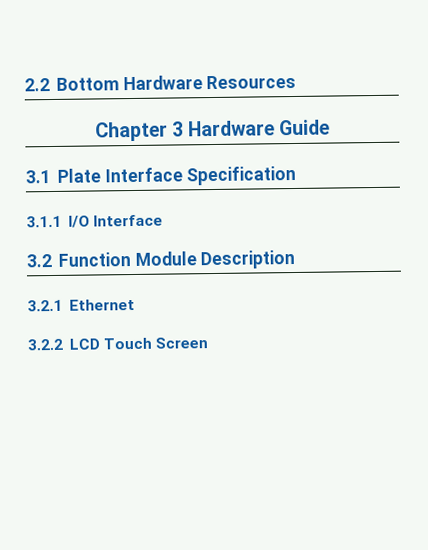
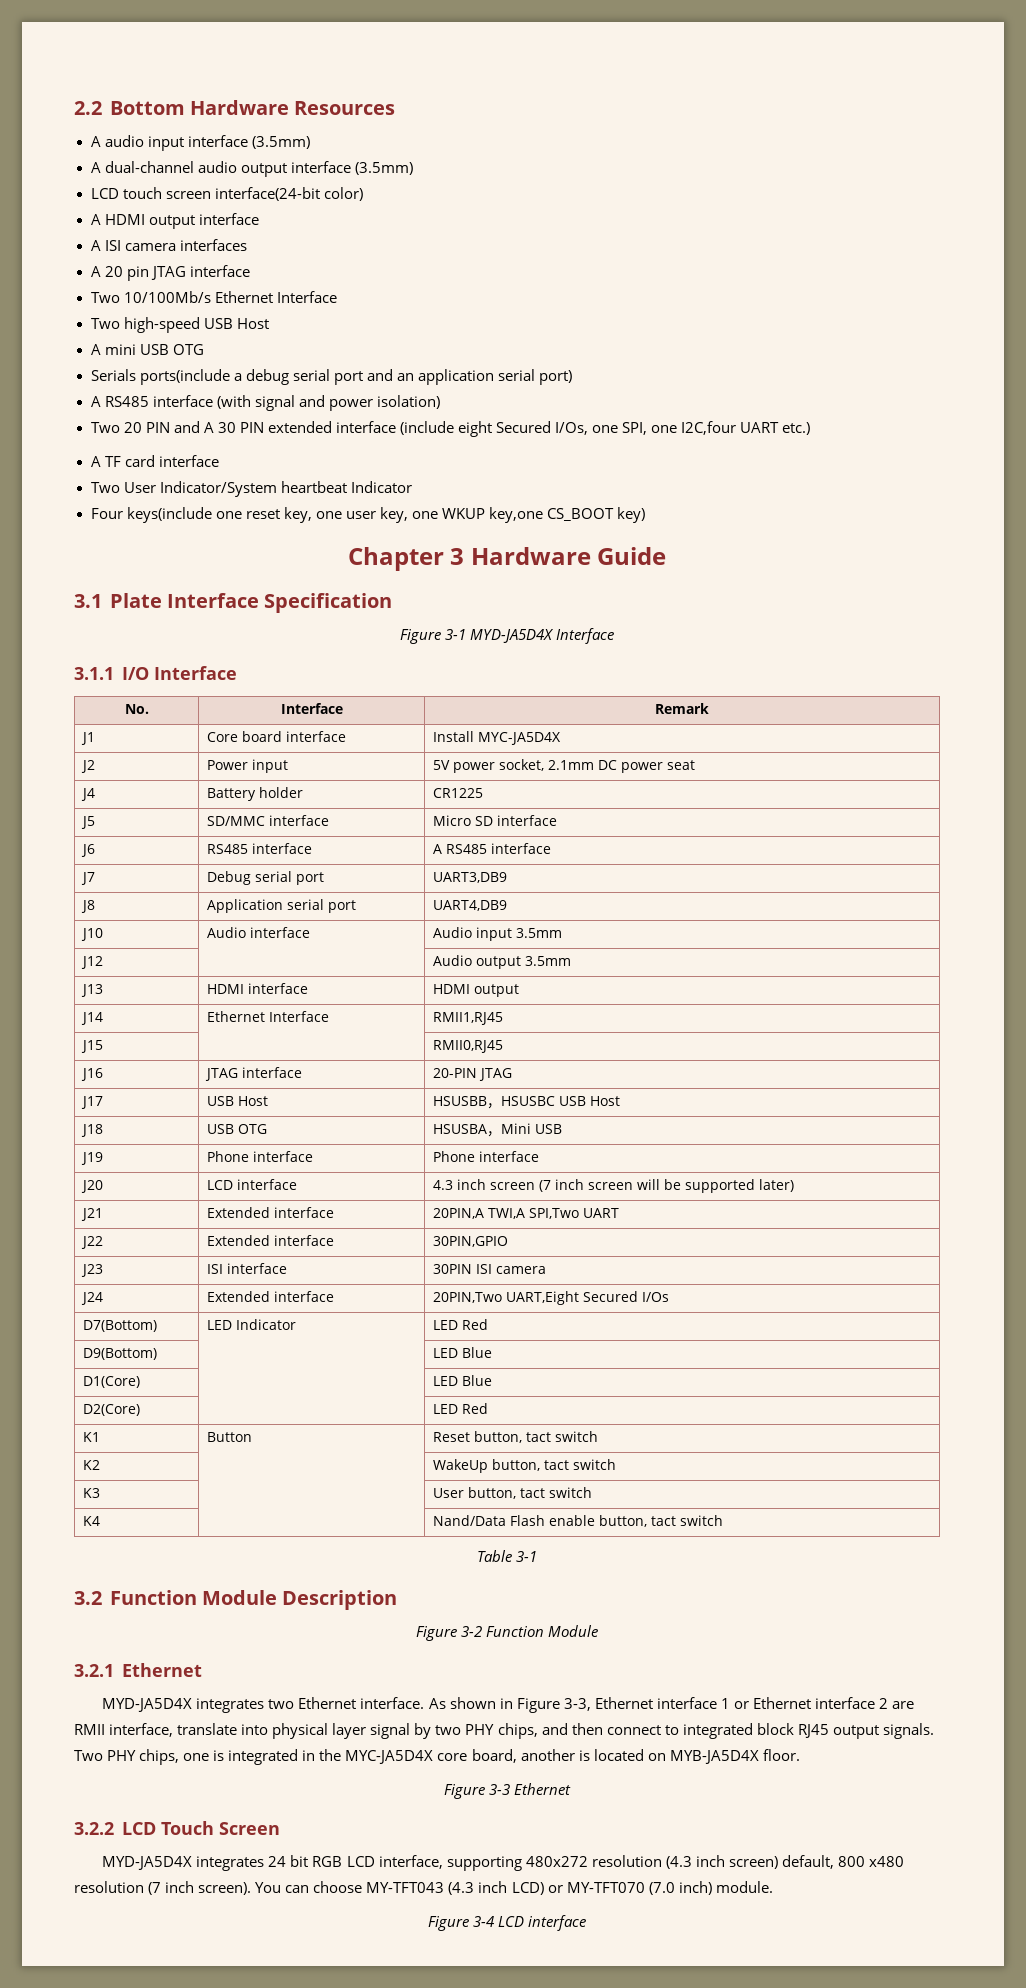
(297, 82) none -> [90,135,310,151] [90,161,413,177] [90,187,363,201] [90,213,259,229] [90,239,247,251] [90,265,250,281] [90,291,337,303] [90,317,269,333] [90,344,204,355] [90,369,573,385] [90,395,440,411] [90,421,811,437] [90,455,219,467] [90,481,412,497] [90,507,646,523] // A audio input interface (3.5mm) // A dual-channel audio output interface (3.5mm) // LCD touch screen interface(24-bit color) // A HDMI output interface // A ISI camera interfaces // A 20 pin JTAG interface // Two 10/100Mb/s Ethernet Interface // Two high-speed USB Host // A mini USB OTG // Serials ports(include a debug serial port and an application serial port) // A RS485 interface (with signal and power isolation) // Two 20 PIN and A 30 PIN extended interface (include eight Secured I/Os, one SPI, one I2C,four UART etc.) // A TF card interface // Two User Indicator/System heartbeat Indicator // Four keys(include one reset key, one user key, one WKUP key,one CS_BOOT key)
(297, 175) none -> [399,628,615,644] // Figure 3-1 MYD-JA5D4X Interface
[26,249,296,270] [27,298,135,312] [27,337,209,351] // 3.2 Function Module Description // 3.2.1 Ethernet // 3.2.2 LCD Touch Screen -> [124,704,149,714] [280,703,343,714] [655,703,710,714] [81,732,96,745] [207,731,347,742] [433,731,562,745] [81,760,96,773] [207,759,289,773] [433,759,696,773] [81,788,96,801] [207,787,304,801] [433,788,484,798] [81,816,96,829] [207,815,330,826] [433,815,558,826] [81,844,96,857] [207,843,313,854] [433,843,552,854] [81,872,96,885] [207,871,325,885] [433,872,508,883] [81,900,96,913] [207,899,357,913] [433,900,508,911] [81,928,104,941] [207,927,311,938] [433,927,563,941] [81,956,104,969] [433,955,572,969] [81,984,104,997] [207,983,309,994] [433,984,520,997] [81,1012,104,1025] [207,1011,330,1022] [433,1012,504,1025] [81,1040,104,1053] [433,1040,504,1053] [81,1068,104,1081] [205,1067,303,1081] [433,1068,513,1081] [81,1096,104,1109] [207,1096,269,1106] [433,1096,621,1109] [81,1124,104,1137] [207,1124,268,1134] [433,1123,563,1137] [81,1152,104,1165] [207,1151,314,1162] [433,1151,540,1162] [81,1180,104,1193] [207,1179,298,1190] [433,1179,795,1193] [81,1208,104,1221] [207,1207,335,1218] [433,1208,620,1219] [81,1236,104,1249] [207,1235,335,1246] [433,1236,509,1247] [81,1264,104,1277] [207,1263,288,1274] [433,1264,547,1274] [81,1292,104,1305] [207,1291,335,1302] [433,1291,670,1305] [83,1320,158,1332] [207,1319,297,1330] [433,1319,489,1330] [83,1348,158,1360] [433,1347,493,1358] [83,1376,141,1388] [433,1375,493,1386] [83,1404,141,1416] [433,1403,489,1414] [83,1432,101,1442] [207,1432,253,1442] [433,1431,599,1443] [83,1460,101,1470] [433,1459,617,1473] [83,1488,101,1498] [433,1487,593,1499] [83,1516,101,1526] [433,1515,724,1527] [476,1550,538,1562] [74,1590,398,1610] [415,1625,599,1641] [74,1663,202,1677] [102,1697,915,1713] [74,1723,934,1739] [74,1749,800,1765] [443,1783,572,1799] [74,1821,281,1835] [102,1855,905,1871] [74,1881,773,1895] [427,1915,587,1931] // No. | Interface | Remark // J1 | Core board interface | Install MYC-JA5D4X // J2 | Power input | 5V power socket, 2.1mm DC power seat // J4 | Battery holder | CR1225 // J5 | SD/MMC interface | Micro SD interface // J6 | RS485 interface | A RS485 interface // J7 | Debug serial port | UART3,DB9 // J8 | Application serial port | UART4,DB9 // J10 | Audio interface | Audio input 3.5mm // J12 | | Audio output 3.5mm // J13 | HDMI interface | HDMI output // J14 | Ethernet Interface | RMII1,RJ45 // J15 | | RMII0,RJ45 // J16 | JTAG interface | 20-PIN JTAG // J17 | USB Host | HSUSBB，HSUSBC USB Host // J18 | USB OTG | HSUSBA，Mini USB // J19 | Phone interface | Phone interface // J20 | LCD interface | 4.3 inch screen (7 inch screen will be supported later) // J21 | Extended interface | 20PIN,A TWI,A SPI,Two UART // J22 | Extended interface | 30PIN,GPIO // J23 | ISI interface | 30PIN ISI camera // J24 | Extended interface | 20PIN,Two UART,Eight Secured I/Os // D7(Bottom) | LED Indicator | LED Red // D9(Bottom) | | LED Blue // D1(Core) | | LED Blue // D2(Core) | | LED Red // K1 | Button | Reset button, tact switch // K2 | | WakeUp button, tact switch // K3 | | User button, tact switch // K4 | | Nand/Data Flash enable button, tact switch // Table 3-1 // 3.2 Function Module Description // Figure 3-2 Function Module // 3.2.1 Ethernet // MYD-JA5D4X integrates two Ethernet interface. As shown in Figure 3-3, Ethernet interface 1 or Ethernet interface 2 are RMII interface, translate into physical layer signal by two PHY chips, and then connect to integrated block RJ45 output signals. Two PHY chips, one is integrated in the MYC-JA5D4X core board, another is located on MYB-JA5D4X floor. // Figure 3-3 Ethernet // 3.2.2 LCD Touch Screen // MYD-JA5D4X integrates 24 bit RGB LCD interface, supporting 480x272 resolution (4.3 inch screen) default, 800 x480 resolution (7 inch screen). You can choose MY-TFT043 (4.3 inch LCD) or MY-TFT070 (7.0 inch) module. // Figure 3-4 LCD interface

